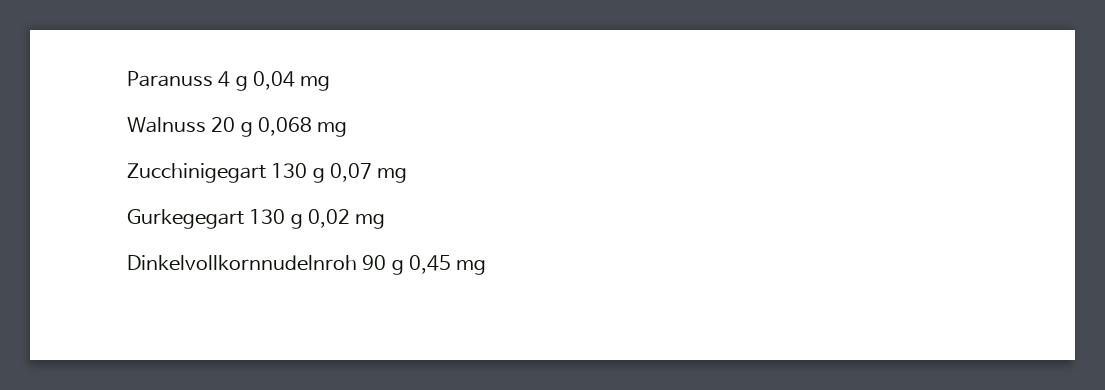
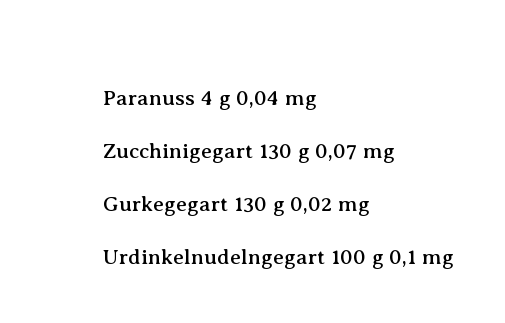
[127,117,348,137] // Walnuss 20 g 0,068 mg -> (318, 102) none
[127,255,451,275] Dinkelvollkornnudelnroh 90 g 0,45 -> [103,249,417,269] Urdinkelnudelngegart 100 g 0,1

